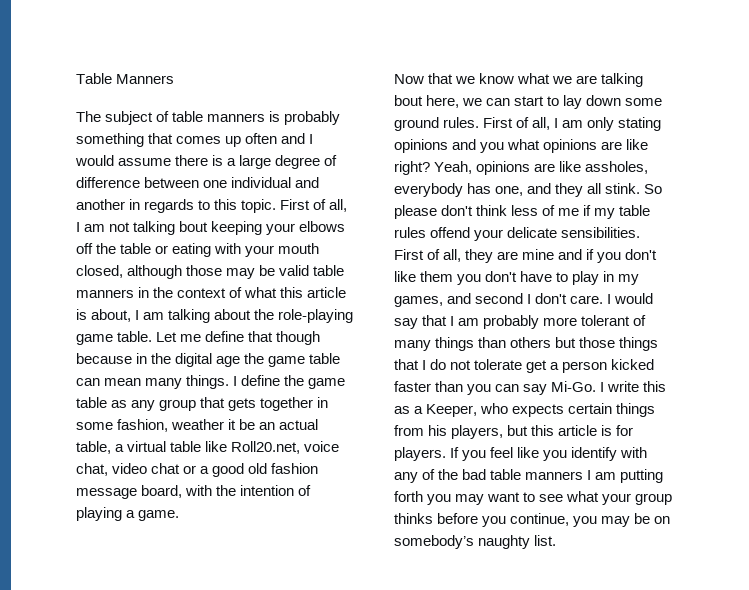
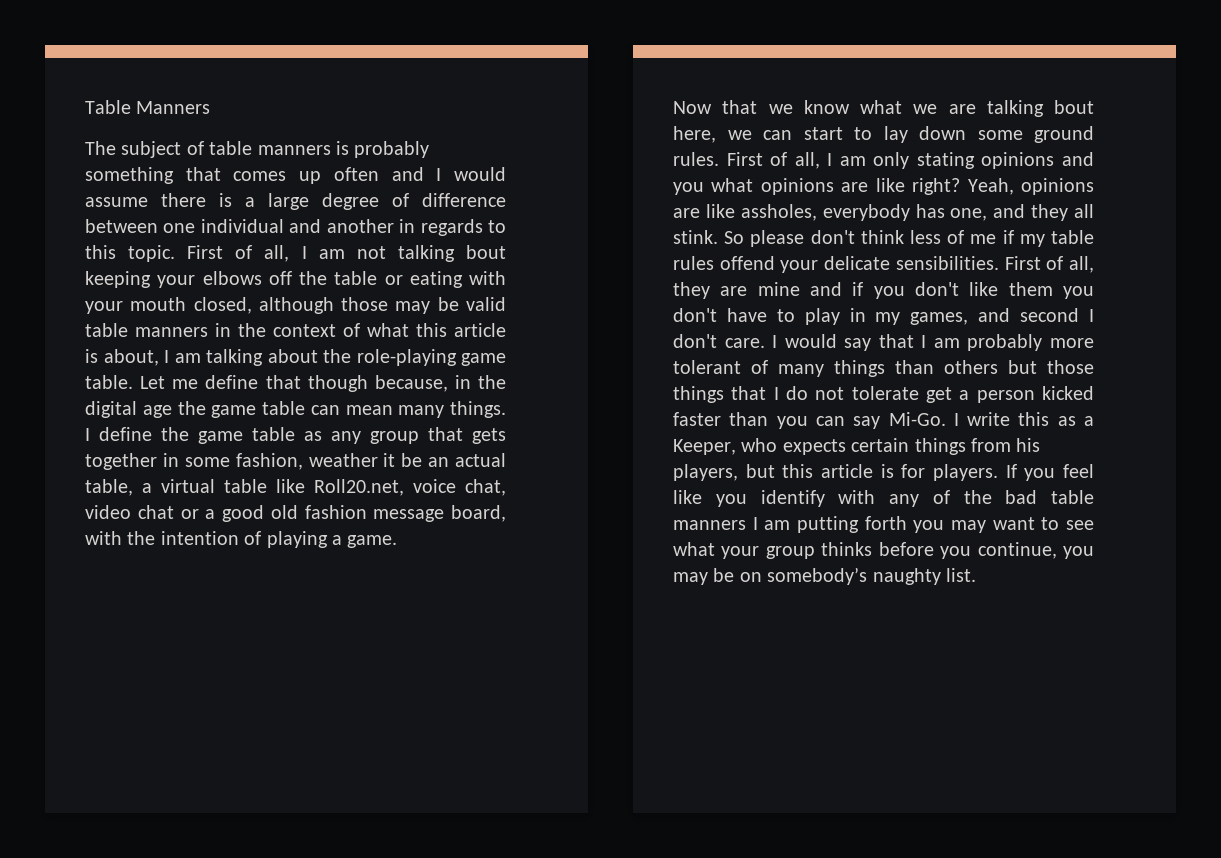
[76,353,132,364] because -> [374,375,448,392] because,

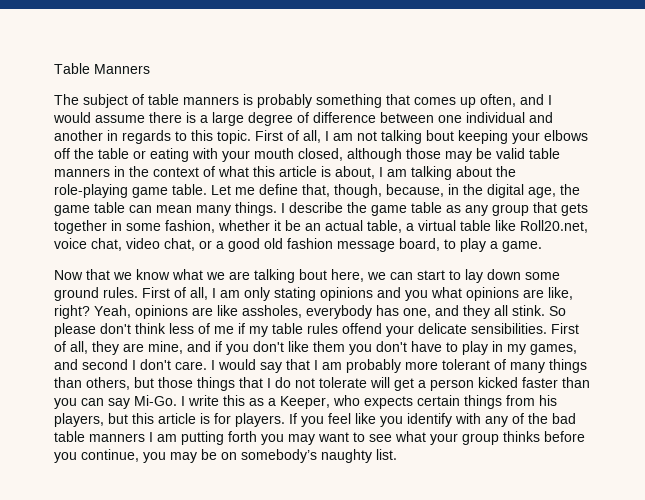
[333,167,379,181] often -> [480,94,516,107] often,
[265,375,368,392] that though -> [302,184,382,198] that, though,
[142,405,172,418] age -> [528,187,556,198] age,
[99,427,152,441] define -> [289,202,343,213] describe
[308,453,378,467] weather -> [218,220,270,231] whether
[137,505,174,519] chat -> [164,238,195,251] chat,
[85,531,328,548] with the intention of playing -> [444,238,486,252] to play
[875,178,905,192] like -> [548,287,573,300] like,
[757,282,800,296] mine -> [148,341,183,354] mine,
[944,360,998,374] others -> [86,377,130,390] others,
(919, 393) none -> [370,377,390,388] will

